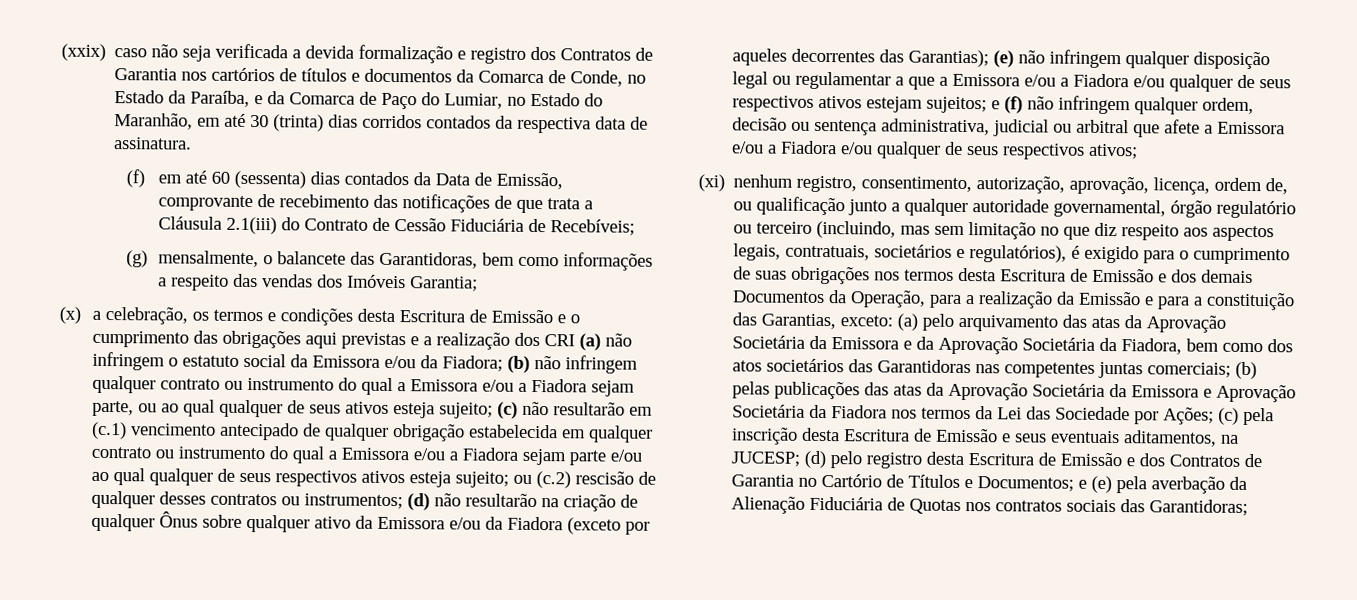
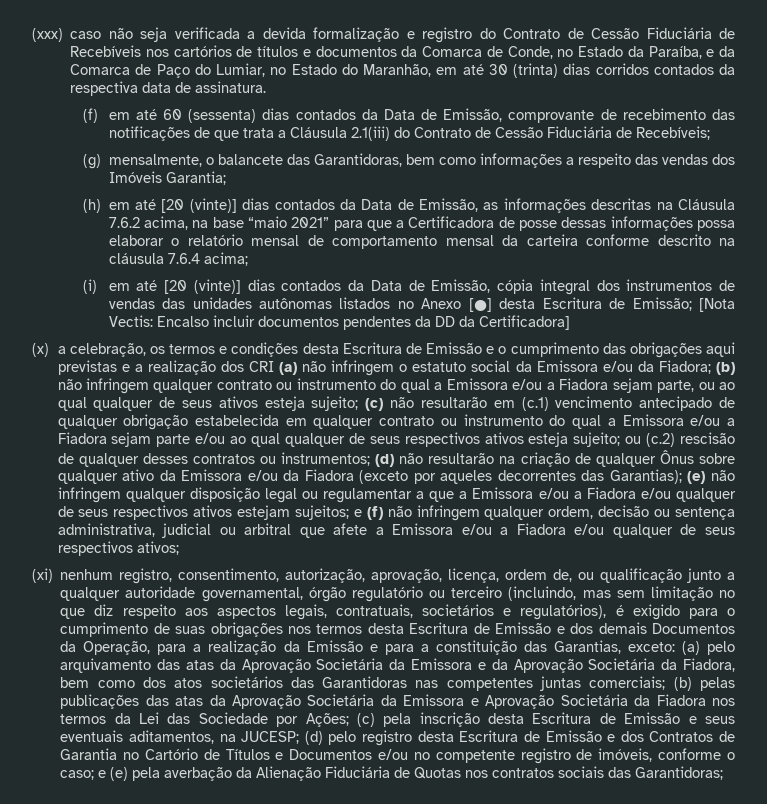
[61,43,106,61] (xxix) -> [32,28,63,42] (xxx)
[530,46,654,61] [114,68,178,81] dos Contratos de Garantia -> [479,27,735,39] [70,45,142,57] do Contrato de Cessão Fiduciária de Recebíveis
(479, 284) none -> [83,198,735,213] [108,216,736,231] [108,234,735,249] [108,252,248,266] [83,279,736,295] [108,297,736,312] [108,315,570,330] // (h) em até [20 (vinte)] dias contados da Data de Emissão, as informações descritas na Cláusula 7.6.2 acima, na base “maio 2021” para que a Certificadora de posse dessas informações possa elaborar o relatório mensal de comportamento mensal da carteira conforme descrito na cláusula 7.6.4 acima; // (i) em até [20 (vinte)] dias contados da Data de Emissão, cópia integral dos instrumentos de vendas das unidades autônomas listados no Anexo [●] desta Escritura de Emissão; [Nota Vectis: Encalso incluir documentos pendentes da DD da Certificadora]
[977,476,1075,492] Documentos; -> [289,748,735,764] [60,770,95,780] Documentos e/ou no competente registro de imóveis, conforme o caso;

